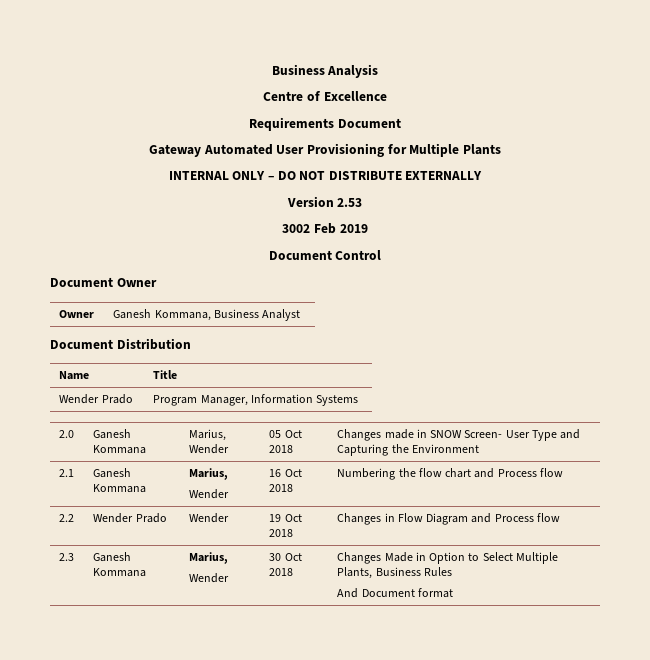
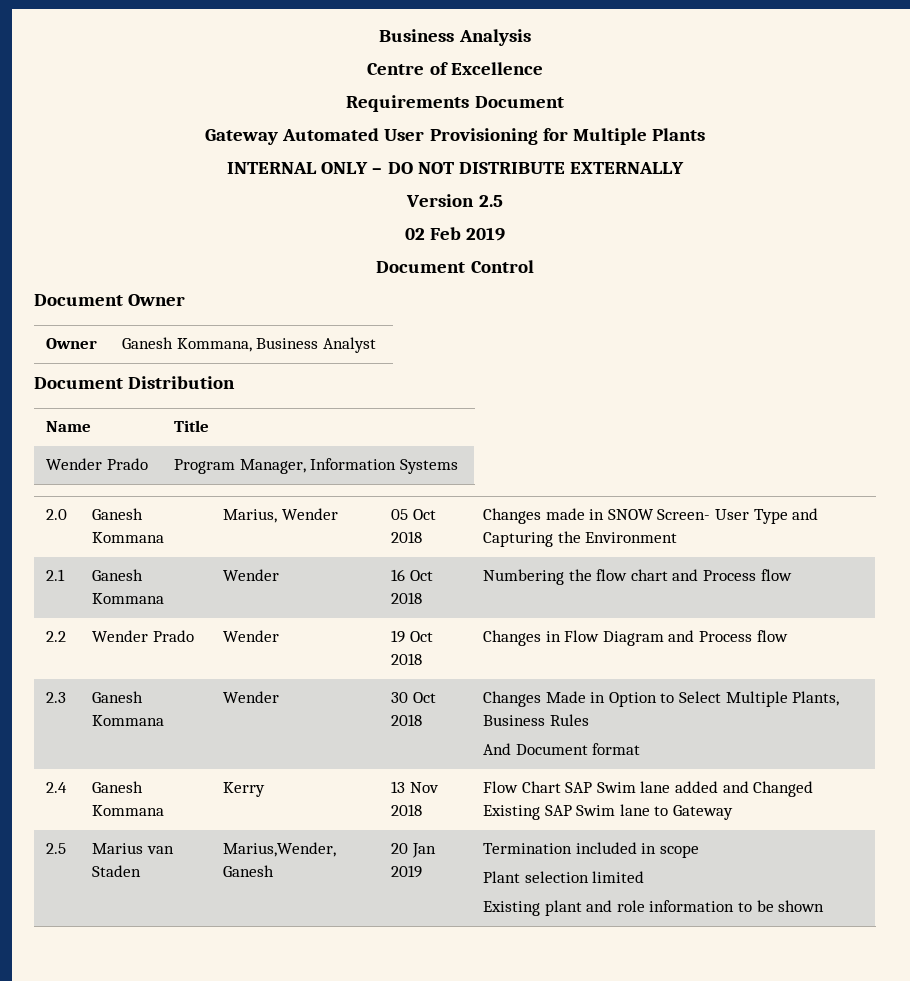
[337,198,363,207] [282,224,311,233] 2.53 // 3002 -> [478,195,503,207] [404,228,425,240] 2.5 // 02
[189,468,229,480] Marius, // -> (165, 598) none
[189,552,229,564] Marius, // -> (165, 720) none
(453, 593) none -> [46,782,68,793] [92,781,144,793] [92,805,165,816] [223,782,266,797] [391,781,439,793] [391,804,423,816] [483,781,814,797] [483,804,733,820] [46,843,67,854] [92,843,174,854] [92,865,142,877] [223,842,337,857] [223,865,275,877] [391,843,436,858] [391,865,423,878] [483,842,699,858] [483,871,645,883] [483,900,825,916] // 2.4 | Ganesh Kommana | Kerry | 13 Nov 2018 | Flow Chart SAP Swim lane added and Changed Existing SAP Swim lane to Gateway // 2.5 | Marius van Staden | Marius,Wender, Ganesh | 20 Jan 2019 | Termination included in scope // Plant selection limited // Existing plant and role information to be shown

